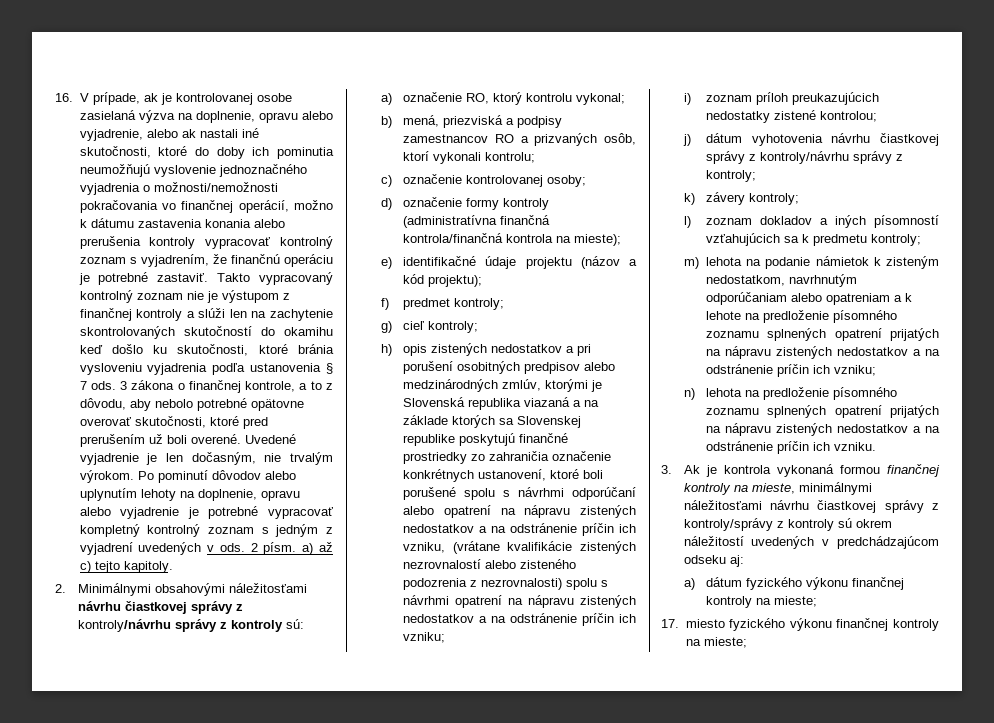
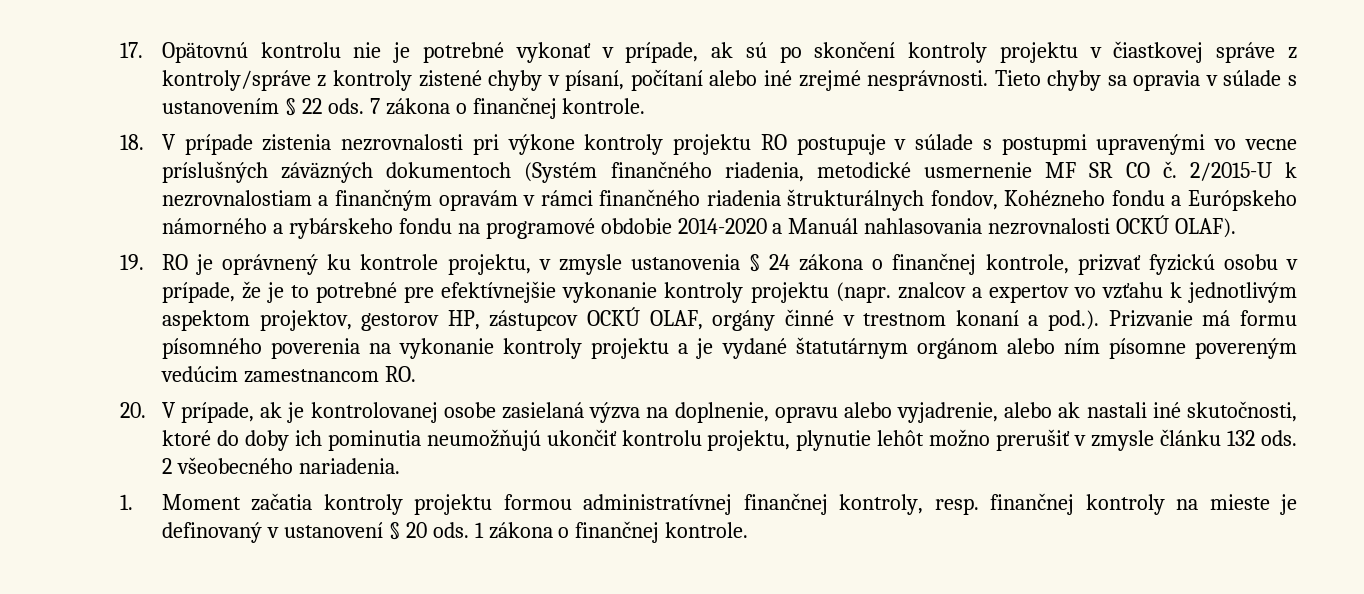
[55,93,73,102] 16. -> [120,41,1297,63] [161,69,1297,91] [161,97,646,119] [120,134,1297,155] [161,161,1297,183] [161,189,1297,211] [161,215,1237,239] [120,253,1298,275] [161,281,1297,303] [161,307,1297,331] [161,337,1297,359] [160,366,416,383] [120,402,146,418] 17. Opätovnú kontrolu nie je potrebné vykonať v prípade, ak sú po skončení kontroly projektu v čiastkovej správe z kontroly/správe z kontroly zistené chyby v písaní, počítaní alebo iné zrejmé nesprávnosti. Tieto chyby sa opravia v súlade s ustanovením § 22 ods. 7 zákona o finančnej kontrole. // 18. V prípade zistenia nezrovnalosti pri výkone kontroly projektu RO postupuje v súlade s postupmi upravenými vo vecne príslušných záväzných dokumentoch (Systém finančného riadenia, metodické usmernenie MF SR CO č. 2/2015-U k nezrovnalostiam a finančným opravám v rámci finančného riadenia štrukturálnych fondov, Kohézneho fondu a Európskeho námorného a rybárskeho fondu na programové obdobie 2014-2020 a Manuál nahlasovania nezrovnalosti OCKÚ OLAF). // 19. RO je oprávnený ku kontrole projektu, v zmysle ustanovenia § 24 zákona o finančnej kontrole, prizvať fyzickú osobu v prípade, že je to potrebné pre efektívnejšie vykonanie kontroly projektu (napr. znalcov a expertov vo vzťahu k jednotlivým aspektom projektov, gestorov HP, zástupcov OCKÚ OLAF, orgány činné v trestnom konaní a pod.). Prizvanie má formu písomného poverenia na vykonanie kontroly projektu a je vydané štatutárnym orgánom alebo ním písomne povereným vedúcim zamestnancom RO. // 20.
[153,164,307,177] [79,182,278,195] [79,200,333,213] [79,218,285,228] [79,236,333,249] [79,254,333,267] [78,272,333,285] [79,290,290,303] [79,308,333,321] [79,326,333,339] [79,344,334,356] [79,363,333,375] [79,380,333,393] [79,398,304,411] [79,416,268,429] [79,434,296,447] [79,452,333,465] [79,470,296,483] [79,488,300,501] [79,506,333,519] [79,524,333,537] [79,542,333,555] [79,561,173,573] [55,583,307,596] [77,601,243,614] [77,619,304,632] [380,92,626,105] [380,115,563,128] [403,133,636,146] [403,151,536,164] [380,174,587,187] [380,197,550,210] [403,215,551,228] [403,233,622,246] [380,256,637,269] [403,274,483,287] [380,298,505,310] [380,321,479,333] [380,343,592,356] [403,361,616,374] [403,379,603,392] [403,397,600,410] [403,415,582,428] [403,433,569,446] [403,451,612,464] [403,469,604,482] [403,487,636,500] [403,505,636,518] [403,523,636,536] [403,541,636,554] [403,559,577,569] [403,578,609,590] [403,595,636,608] [403,613,636,626] [403,632,446,643] [683,92,880,105] [706,110,878,123] [682,133,939,146] [706,151,904,164] [706,170,757,182] [683,192,800,205] [683,215,939,228] [706,233,922,246] [683,256,939,269] [706,274,858,287] [706,292,913,305] [706,310,898,323] [706,328,939,341] [706,346,940,359] [706,364,877,377] [683,387,898,400] [706,405,939,418] [706,423,940,436] [706,441,877,454] [661,464,940,477] [683,482,872,495] [683,500,939,513] [683,518,892,531] [683,536,939,549] [683,555,744,567] [683,577,905,590] [706,596,818,608] [661,618,939,631] [685,637,747,648] vyslovenie jednoznačného vyjadrenia o možnosti/nemožnosti pokračovania vo finančnej operácií, možno k dátumu zastavenia konania alebo prerušenia kontroly vypracovať kontrolný zoznam s vyjadrením, že finančnú operáciu je potrebné zastaviť. Takto vypracovaný kontrolný zoznam nie je výstupom z finančnej kontroly a slúži len na zachytenie skontrolovaných skutočností do okamihu keď došlo ku skutočnosti, ktoré bránia vysloveniu vyjadrenia podľa ustanovenia § 7 ods. 3 zákona o finančnej kontrole, a to z dôvodu, aby nebolo potrebné opätovne overovať skutočnosti, ktoré pred prerušením už boli overené. Uvedené vyjadrenie je len dočasným, nie trvalým výrokom. Po pominutí dôvodov alebo uplynutím lehoty na doplnenie, opravu alebo vyjadrenie je potrebné vypracovať kompletný kontrolný zoznam s jedným z vyjadrení uvedených v ods. 2 písm. a) až c) tejto kapitoly. // 2. Minimálnymi obsahovými náležitosťami návrhu čiastkovej správy z kontroly/návrhu správy z kontroly sú: // a) označenie RO, ktorý kontrolu vykonal; // b) mená, priezviská a podpisy zamestnancov RO a prizvaných osôb, ktorí vykonali kontrolu; // c) označenie kontrolovanej osoby; // d) označenie formy kontroly (administratívna finančná kontrola/finančná kontrola na mieste); // e) identifikačné údaje projektu (názov a kód projektu); // f) predmet kontroly; // g) cieľ kontroly; // h) opis zistených nedostatkov a pri porušení osobitných predpisov alebo medzinárodných zmlúv, ktorými je Slovenská republika viazaná a na základe ktorých sa Slovenskej republike poskytujú finančné prostriedky zo zahraničia označenie konkrétnych ustanovení, ktoré boli porušené spolu s návrhmi odporúčaní alebo opatrení na nápravu zistených nedostatkov a na odstránenie príčin ich vzniku, (vrátane kvalifikácie zistených nezrovnalostí alebo zisteného podozrenia z nezrovnalosti) spolu s návrhmi opatrení na nápravu zistených nedostatkov a na odstránenie príčin ich vzniku; // i) zoznam príloh preukazujúcich nedostatky zistené kontrolou; // j) dátum vyhotovenia návrhu čiastkovej správy z kontroly/návrhu správy z kontroly; // k) závery kontroly; // l) zoznam dokladov a iných písomností vzťahujúcich sa k predmetu kontroly; // m) lehota na podanie námietok k zisteným nedostatkom, navrhnutým odporúčaniam alebo opatreniam a k lehote na predloženie písomného zoznamu splnených opatrení prijatých na nápravu zistených nedostatkov a na odstránenie príčin ich vzniku; // n) lehota na predloženie písomného zoznamu splnených opatrení prijatých na nápravu zistených nedostatkov a na odstránenie príčin ich vzniku. // 3. Ak je kontrola vykonaná formou finančnej kontroly na mieste, minimálnymi náležitosťami návrhu čiastkovej správy z kontroly/správy z kontroly sú okrem náležitostí uvedených v predchádzajúcom odseku aj: // a) dátum fyzického výkonu finančnej kontroly na mieste; // 17. miesto fyzického výkonu finančnej kontroly na mieste; -> [546,429,1297,451] [161,457,400,474] [120,493,1297,515] [161,521,749,543] ukončiť kontrolu projektu, plynutie lehôt možno prerušiť v zmysle článku 132 ods. 2 všeobecného nariadenia. // 1. Moment začatia kontroly projektu formou administratívnej finančnej kontroly, resp. finančnej kontroly na mieste je definovaný v ustanovení § 20 ods. 1 zákona o finančnej kontrole.

